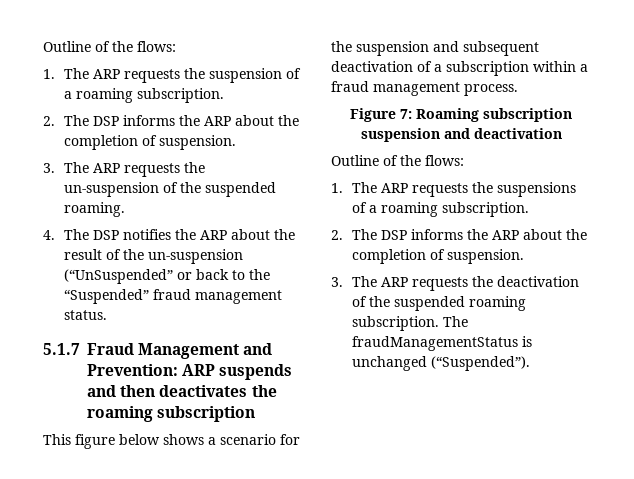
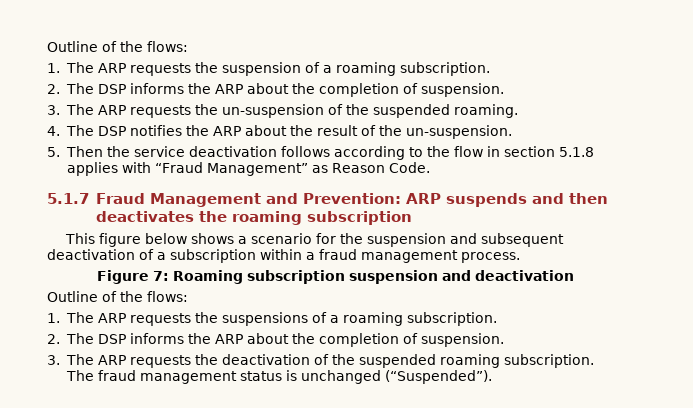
[147,249,243,264] [63,269,270,284] [63,289,282,304] [63,310,107,320] un-suspension (“UnSuspended” or back to the “Suspended” fraud management status. -> [405,125,512,139] [47,146,594,160] [66,162,430,176] un-suspension. // 5. Then the service deactivation follows according to the flow in section 5.1.8 applies with “Fraud Management” as Reason Code.
[351,336,518,351] fraudManagementStatus -> [97,370,282,384] fraud management status

